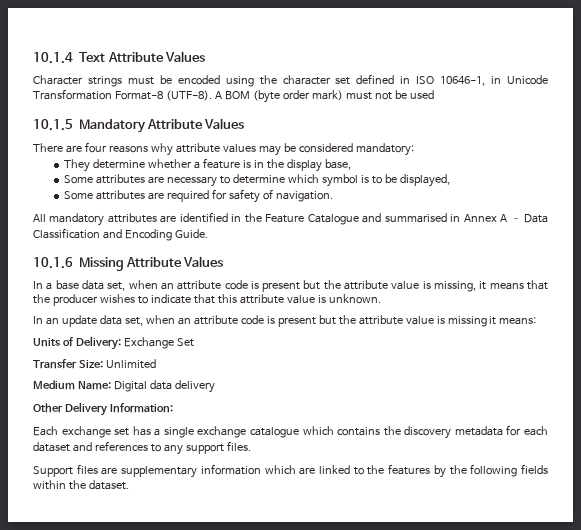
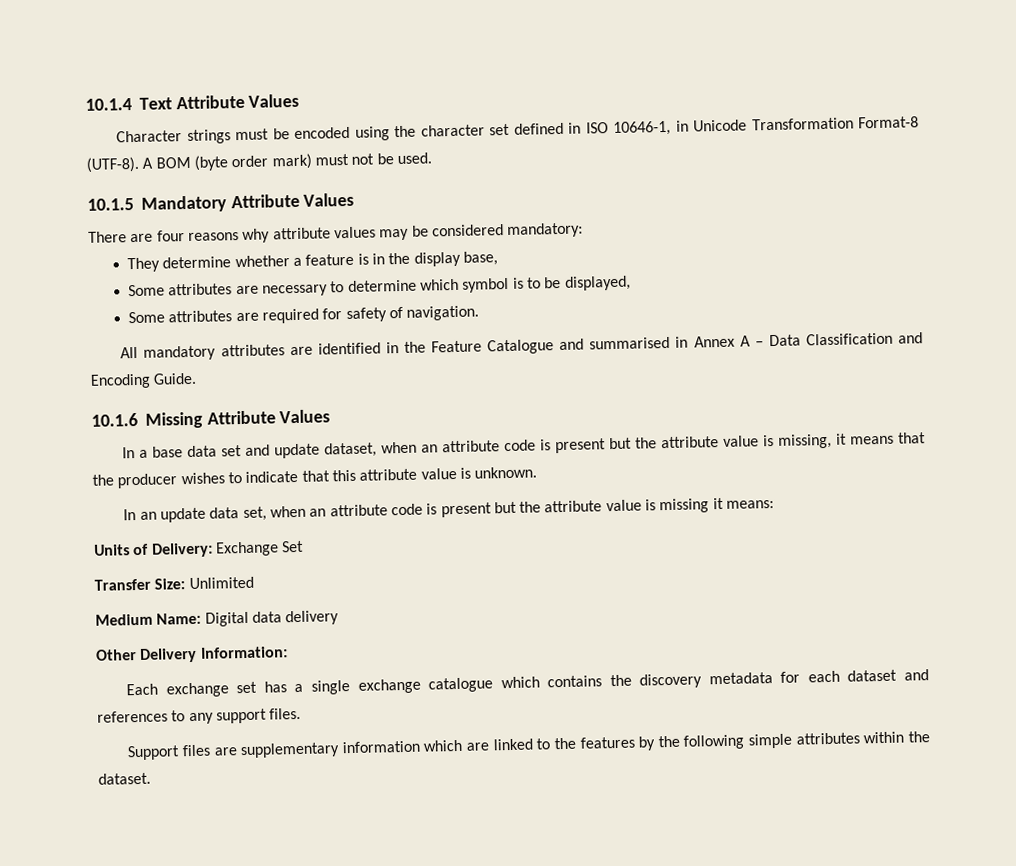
[409,90,434,99] used -> [396,152,432,165] used.
[107,282,126,291] set, -> [221,442,378,459] set and update dataset,
[521,464,549,474] fields -> [748,732,860,749] simple attributes

